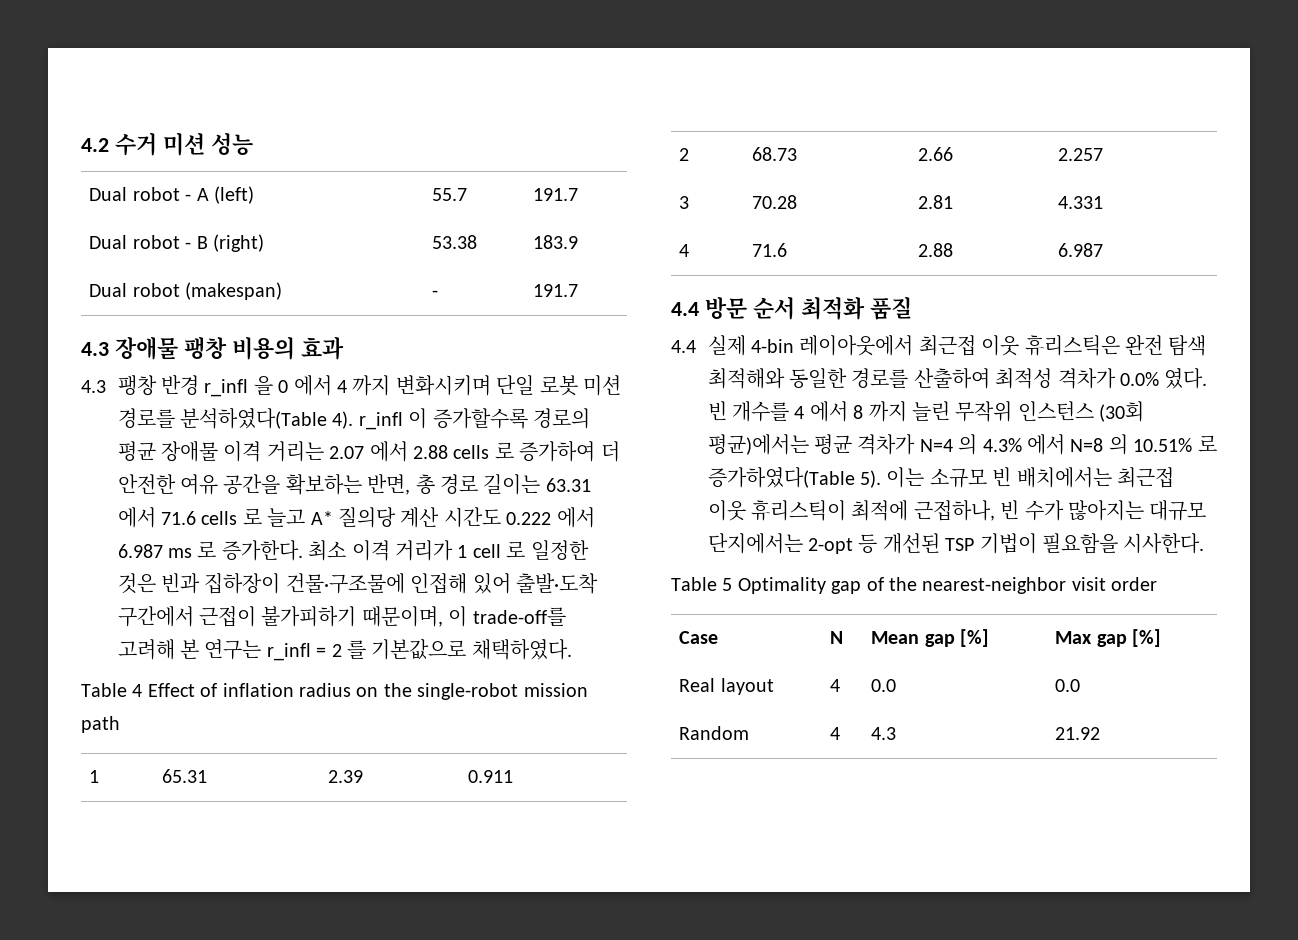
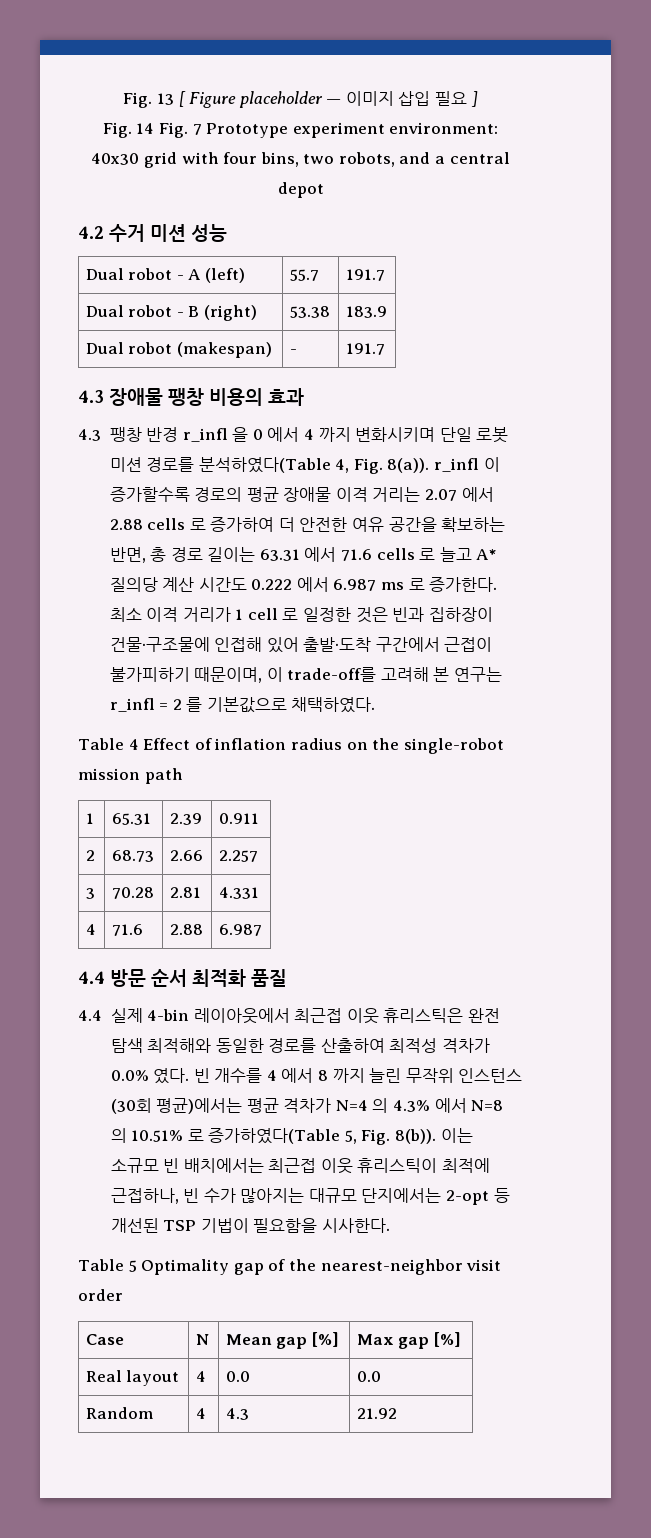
(81, 145) none -> [123,91,478,108] [102,122,499,138] [91,152,510,168] [277,182,324,198] Fig. 13 [ Figure placeholder — 이미지 삽입 필요 ] // Fig. 14 Fig. 7 Prototype experiment environment: 40x30 grid with four bins, two robots, and a central depot //
[332,411,354,429] 4). -> [335,458,430,474] 4, Fig. 8(a)).
[859,470,881,488] 5). -> [344,1129,437,1145] 5, Fig. 8(b)).

